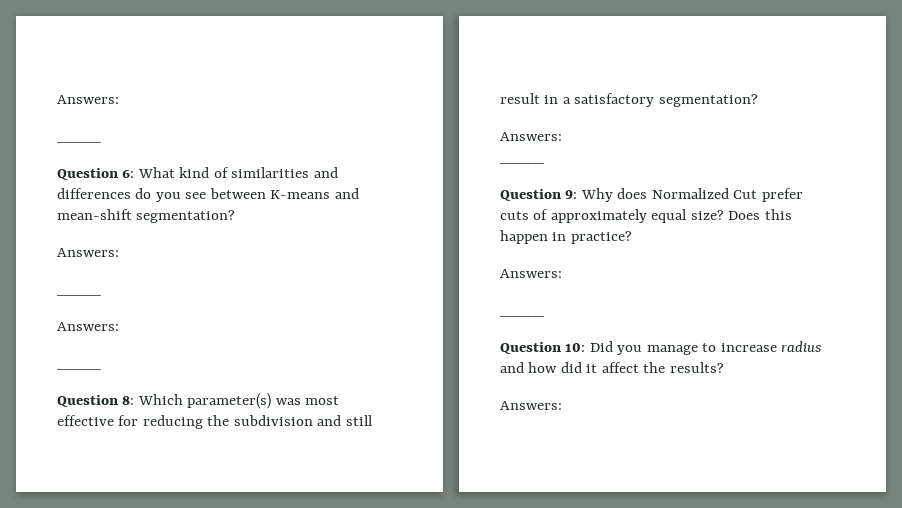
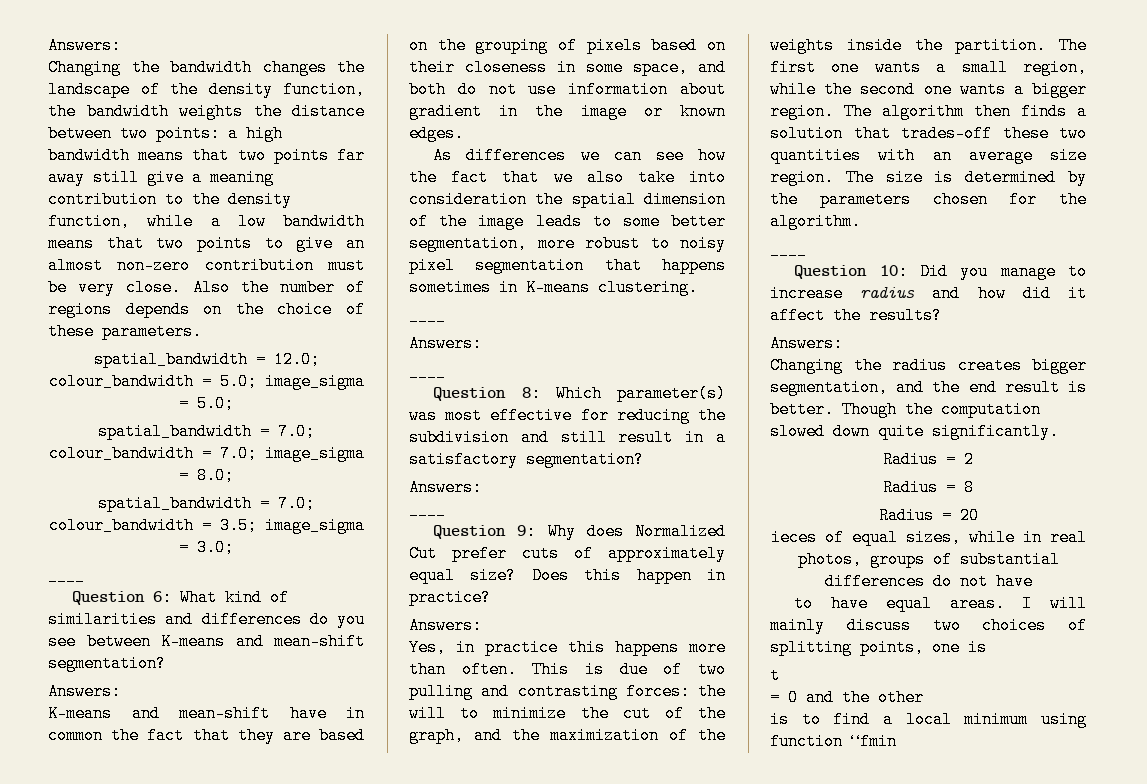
[57,95,119,104] Answers: -> [48,37,121,54] [48,59,365,76] [48,81,365,98] [48,103,365,120] [48,125,283,142] [48,147,365,164] [48,169,274,186] [48,191,292,208] [48,213,365,230] [48,235,365,252] [48,257,365,274] [48,279,365,296] [48,301,365,318] [48,323,202,340] [93,351,320,368] [48,373,365,390] [179,395,234,412] [98,423,315,440] [48,445,365,462] [179,467,234,484] [98,495,315,512] [48,517,365,534] [179,539,234,556] Answers: // Changing the bandwidth changes the landscape of the density function, the bandwidth weights the distance between two points: a high bandwidth means that two points far away still give a meaning contribution to the density function, while a low bandwidth means that two points to give an almost non-zero contribution must be very close. Also the number of regions depends on the choice of these parameters. // spatial_bandwidth = 12.0; colour_bandwidth = 5.0; image_sigma = 5.0; // spatial_bandwidth = 7.0; colour_bandwidth = 7.0; image_sigma = 8.0; // spatial_bandwidth = 7.0; colour_bandwidth = 3.5; image_sigma = 3.0;
(119, 252) none -> [48,705,365,722] [48,727,365,744] [409,37,726,54] [409,59,726,76] [409,81,726,98] [409,103,726,120] [409,125,464,142] [433,147,726,164] [409,169,726,186] [409,191,726,208] [409,213,726,230] [409,235,726,252] [409,257,726,274] [409,279,698,296] // K-means and mean-shift have in common the fact that they are based on the grouping of pixels based on their closeness in some space, and both do not use information about gradient in the image or known edges. // As differences we can see how the fact that we also take into consideration the spatial dimension of the image leads to some better segmentation, more robust to noisy pixel segmentation that happens sometimes in K-means clustering.
(562, 273) none -> [409,639,726,656] [409,661,726,678] [409,683,726,700] [409,705,726,722] [409,727,726,744] [770,37,1087,54] [770,59,1087,76] [770,81,1087,98] [770,103,1087,120] [770,125,1087,142] [770,147,1087,164] [770,169,1087,186] [770,191,1087,208] [770,213,861,230] // Yes, in practice this happens more than often. This is due of two pulling and contrasting forces: the will to minimize the cut of the graph, and the maximization of the weights inside the partition. The first one wants a small region, while the second one wants a bigger region. The algorithm then finds a solution that trades-off these two quantities with an average size region. The size is determined by the parameters chosen for the algorithm.
(562, 405) none -> [770,357,1087,374] [770,379,1087,396] [770,401,1041,418] [770,423,1059,440] [883,451,974,468] [883,479,974,496] [878,507,979,524] [770,529,1087,546] [797,551,1060,568] [824,573,1033,590] [794,595,1087,612] [770,617,1087,634] [770,639,987,656] [770,667,780,684] [770,689,924,706] [770,711,1087,728] [770,733,897,750] // Changing the radius creates bigger segmentation, and the end result is better. Though the computation slowed down quite significantly. // Radius = 2 // Radius = 8 // Radius = 20 // ieces of equal sizes, while in real photos, groups of substantial differences do not have // to have equal areas. I will mainly discuss two choices of splitting points, one is // t // = 0 and the other // is to find a local minimum using function “fmin

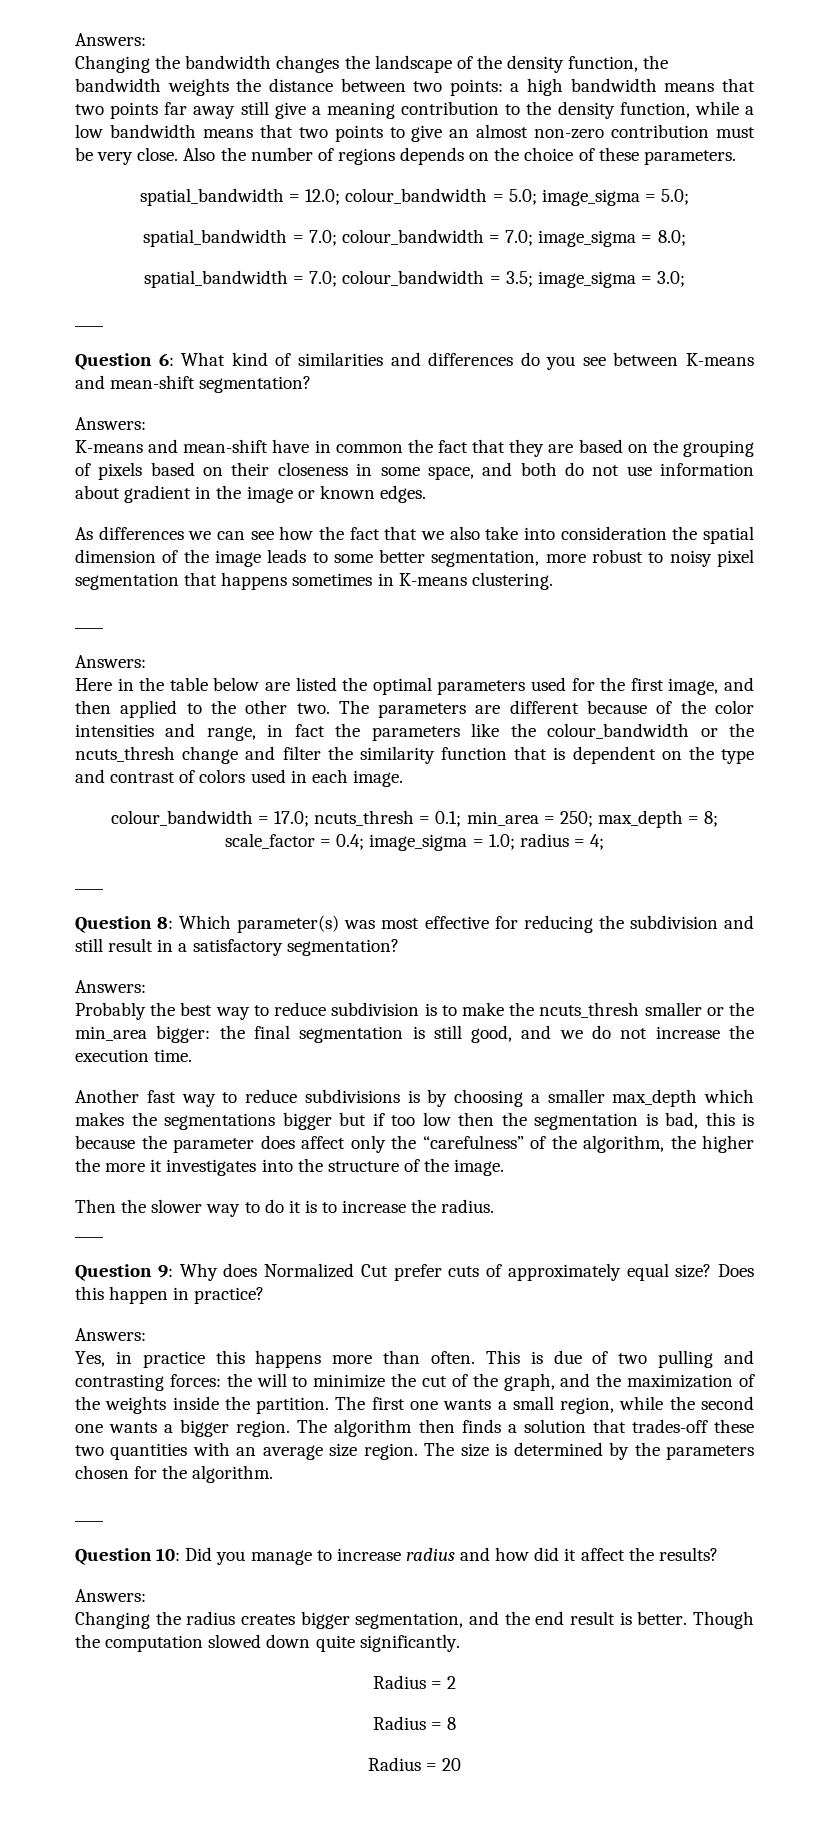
(482, 343) none -> [75,677,755,695] [75,700,754,718] [75,723,754,741] [75,746,754,764] [75,769,403,787] [110,810,719,828] [224,833,605,851] // Here in the table below are listed the optimal parameters used for the first image, and then applied to the other two. The parameters are different because of the color intensities and range, in fact the parameters like the colour_bandwidth or the ncuts_thresh change and filter the similarity function that is dependent on the type and contrast of colors used in each image. // colour_bandwidth = 17.0; ncuts_thresh = 0.1; min_area = 250; max_depth = 8; scale_factor = 0.4; image_sigma = 1.0; radius = 4;
(482, 487) none -> [75,1002,754,1020] [75,1025,754,1043] [75,1049,193,1062] [75,1089,754,1107] [75,1112,754,1130] [75,1135,754,1153] [75,1158,505,1176] [75,1199,495,1217] // Probably the best way to reduce subdivision is to make the ncuts_thresh smaller or the min_area bigger: the final segmentation is still good, and we do not increase the execution time. // Another fast way to reduce subdivisions is by choosing a smaller max_depth which makes the segmentations bigger but if too low then the segmentation is bad, this is because the parameter does affect only the “carefulness” of the algorithm, the higher the more it investigates into the structure of the image. // Then the slower way to do it is to increase the radius.
[770,529,1087,546] [797,551,1060,568] [824,573,1033,590] [794,595,1087,612] [770,617,1087,634] [770,639,987,656] [770,667,780,684] [770,689,924,706] [770,711,1087,728] [770,733,897,750] // ieces of equal sizes, while in real photos, groups of substantial differences do not have // to have equal areas. I will mainly discuss two choices of splitting points, one is // t // = 0 and the other // is to find a local minimum using function “fmin -> (462, 1764) none

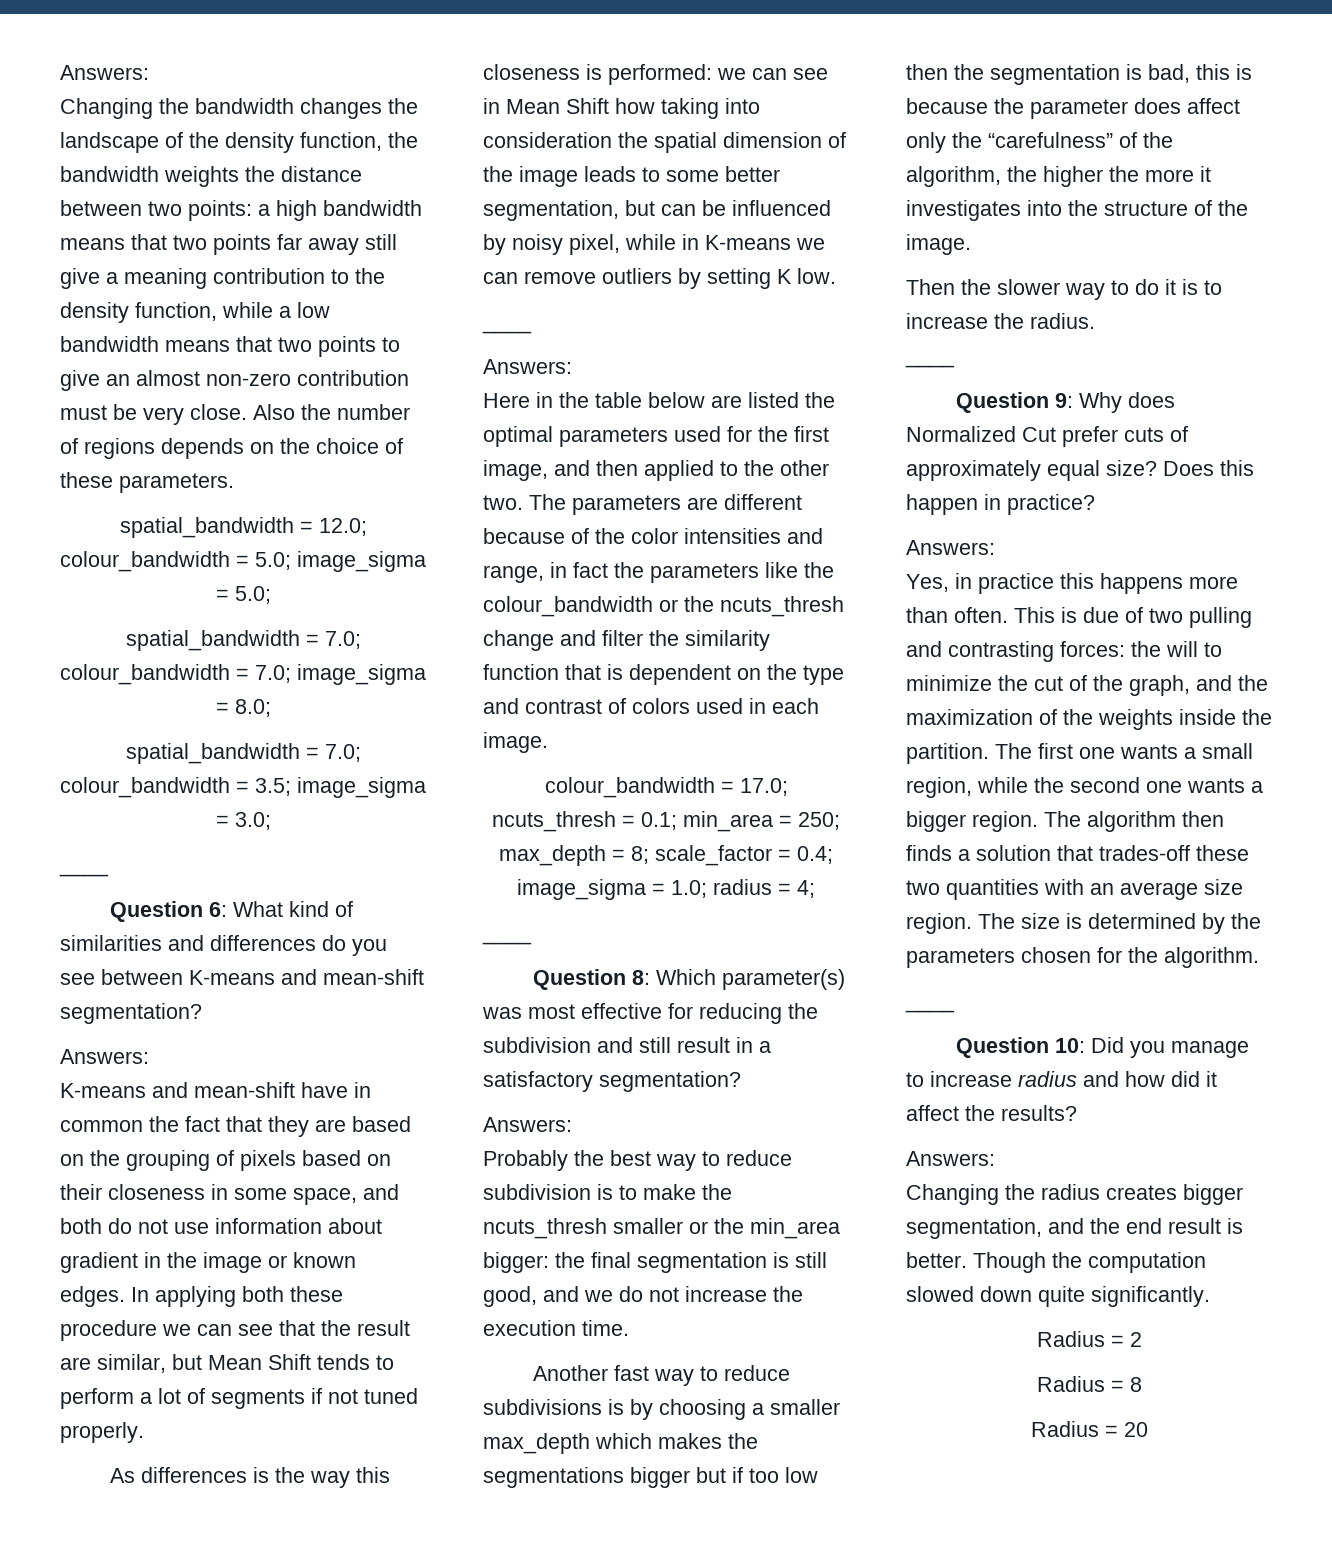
[75,526,519,540] // As differences we can see how the fact that we also take -> [131,1286,343,1307] [60,1320,410,1341] [60,1354,394,1373] [60,1388,418,1409] [60,1422,144,1443] [109,1467,390,1488] [483,64,828,85] [483,98,719,119] In applying both these procedure we can see that the result are similar, but Mean Shift tends to perform a lot of segments if not tuned properly. // As differences is the way this closeness is performed: we can see in Mean Shift how taking
[545,549,754,567] [75,572,553,590] more robust to noisy pixel segmentation that happens sometimes in K-means clustering. -> [625,200,831,216] [483,234,825,255] [483,268,836,289] but can be influenced by noisy pixel, while in K-means we can remove outliers by setting K low.

